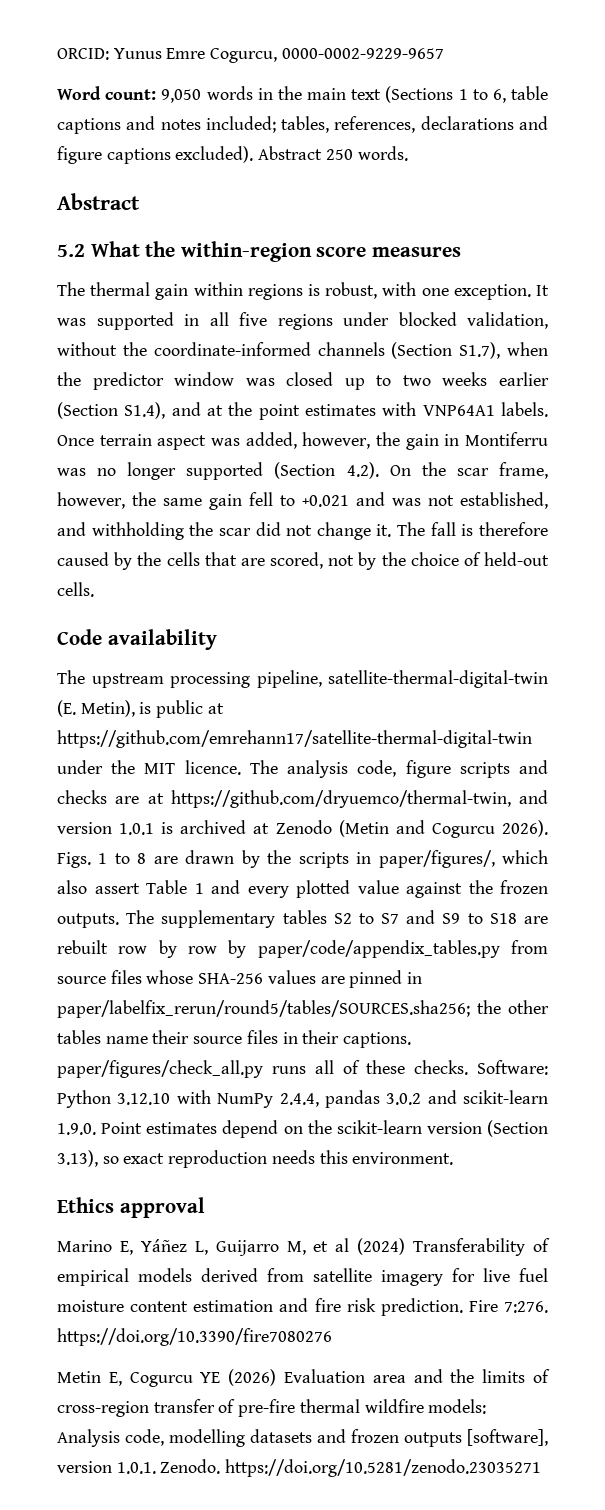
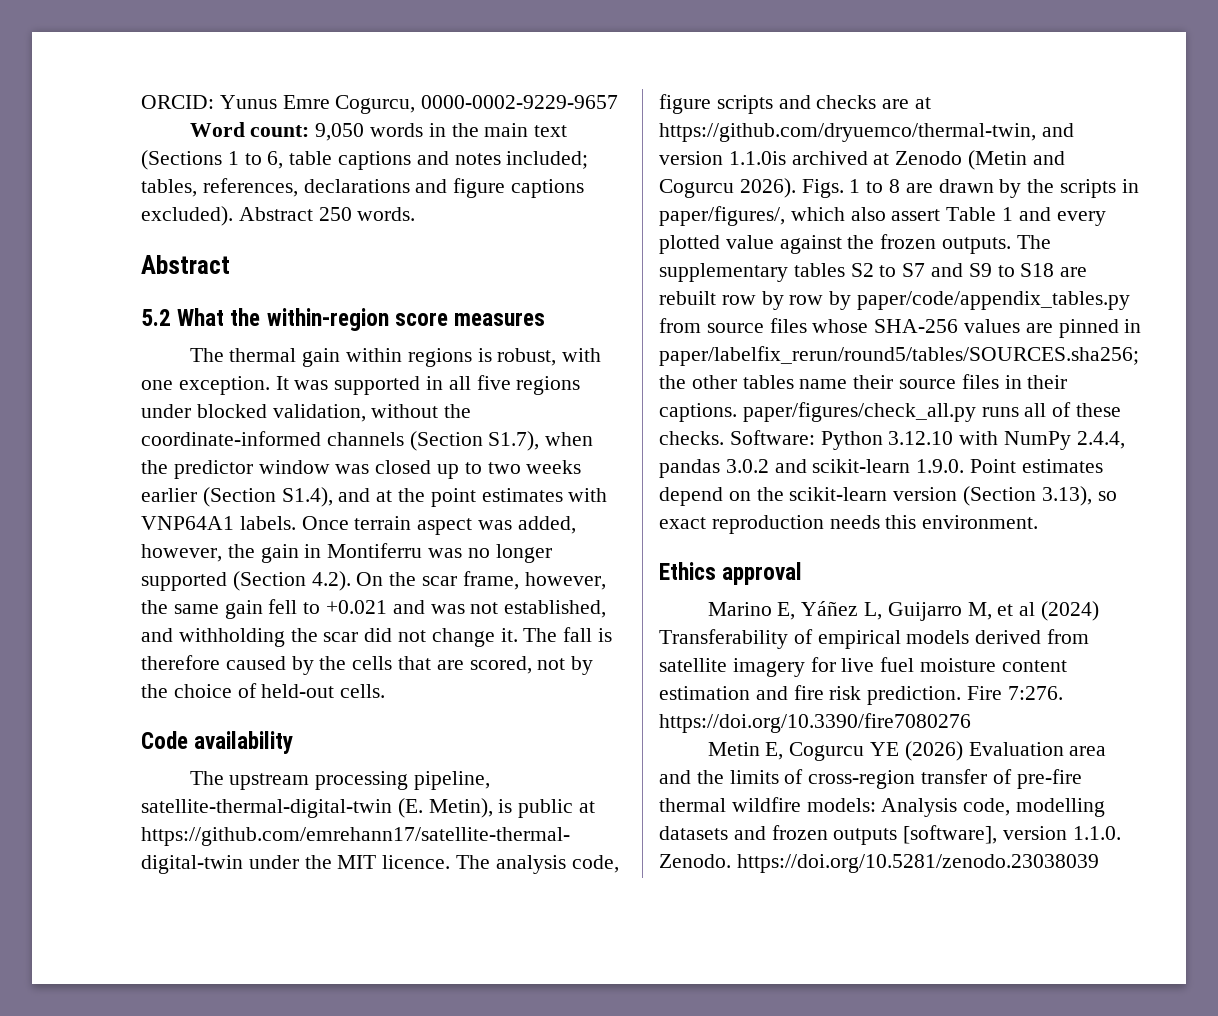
[119,822,174,835] 1.0.1 is -> [728,151,786,165] 1.1.0is
[116,1459,542,1477] 1.0.1. Zenodo. https://doi.org/10.5281/zenodo.23035271 -> [1072,826,1121,840] [659,854,1099,873] 1.1.0. Zenodo. https://doi.org/10.5281/zenodo.23038039

